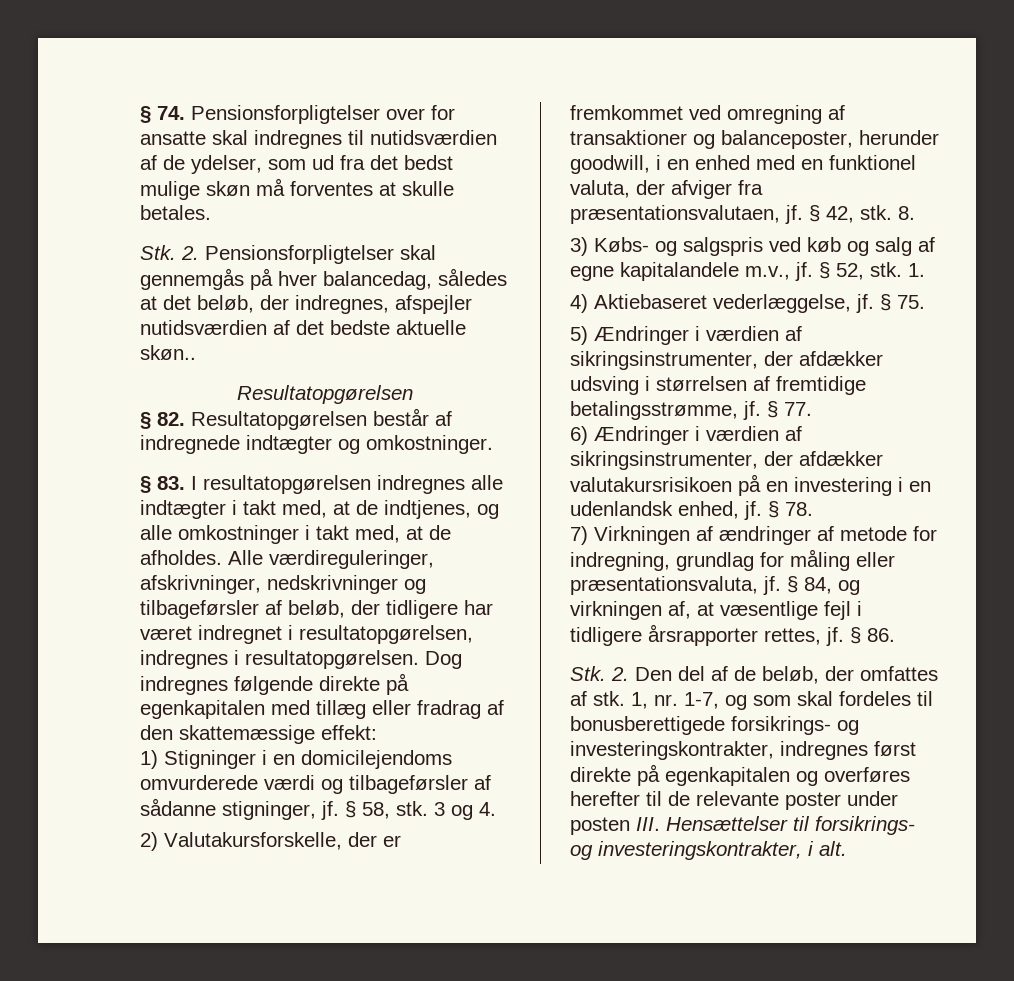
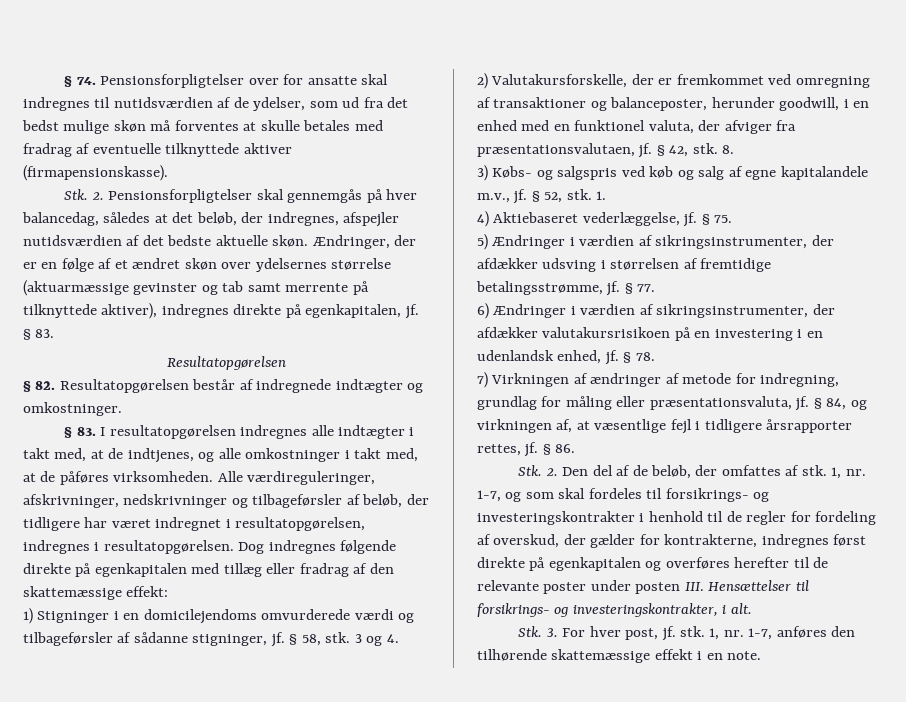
[140,205,211,220] betales. -> [303,120,383,131] [23,143,292,157] [23,165,168,181] betales med fradrag af eventuelle tilknyttede aktiver (firmapensionskasse).
[140,345,196,360] skøn.. -> [272,235,417,249] [23,258,392,272] [23,280,369,296] [23,303,419,319] [23,329,55,340] skøn. Ændringer, der er en følge af et ændret skøn over ydelsernes størrelse (aktuarmæssige gevinster og tab samt merrente på tilknyttede aktiver), indregnes direkte på egenkapitalen, jf. § 83.
[140,550,222,565] afholdes. -> [59,471,214,485] påføres virksomheden.
[570,716,859,735] [570,741,774,760] bonusberettigede forsikrings- og investeringskontrakter, -> [665,488,770,502] [477,511,877,525] [477,534,758,548] forsikrings- og investeringskontrakter i henhold til de regler for fordeling af overskud, der gælder for kontrakterne,
(847, 848) none -> [518,626,856,641] [477,649,762,663] // Stk. 3. For hver post, jf. stk. 1, nr. 1-7, anføres den tilhørende skattemæssige effekt i en note.

